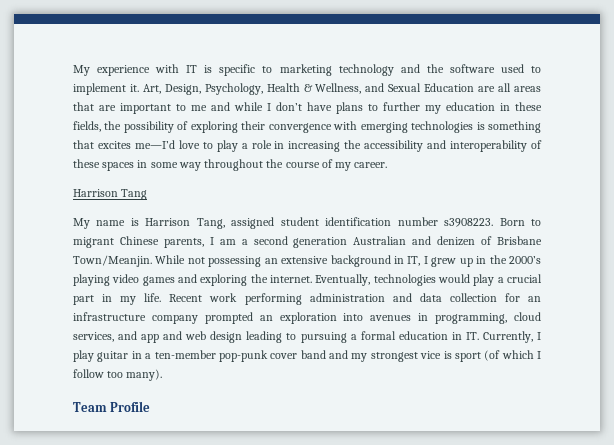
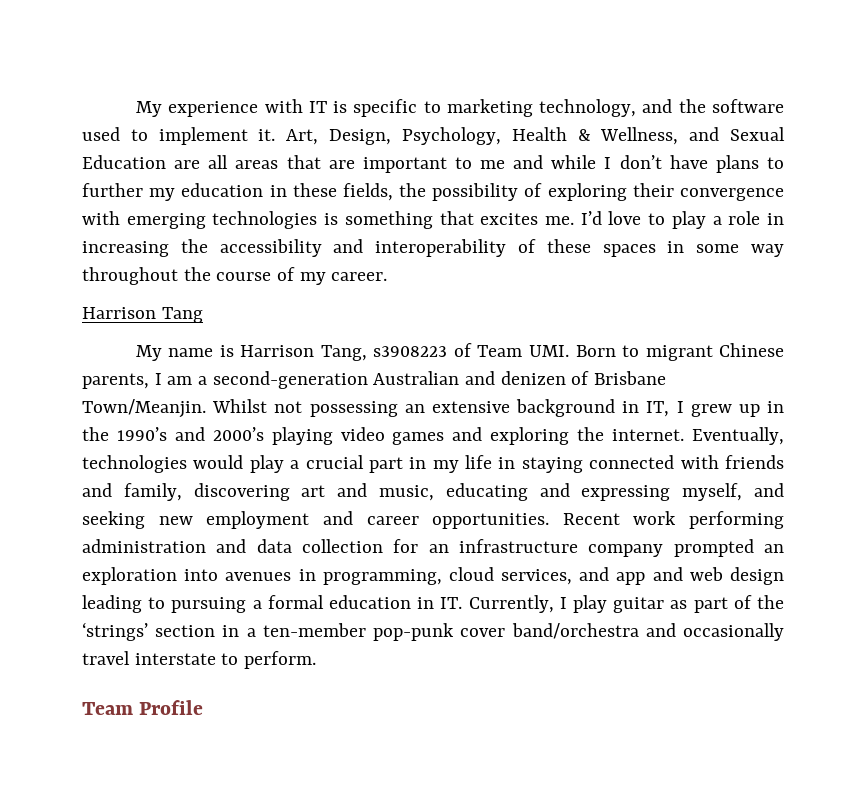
[338,64,394,76] technology -> [539,99,637,117] technology,
[134,140,175,149] me—I’d -> [545,211,602,225] me. I’d
[231,217,494,229] assigned student identification number s3908223. -> [373,343,569,357] s3908223 of Team UMI.
[253,236,348,248] second generation -> [212,371,368,389] second-generation
[155,255,186,264] While -> [212,399,268,413] Whilst
(507, 259) none -> [116,427,205,441] 1990’s and
[144,293,162,302] life. -> [465,455,784,473] [82,483,784,501] [82,511,550,529] life in staying connected with friends and family, discovering art and music, educating and expressing myself, and seeking new employment and career opportunities.
(129, 356) none -> [670,595,785,613] [82,622,216,641] as part of the ‘strings’ section
[300,350,541,362] [73,369,163,381] band and my strongest vice is sport (of which I follow too many). -> [511,623,784,641] [82,651,317,669] band/orchestra and occasionally travel interstate to perform.

